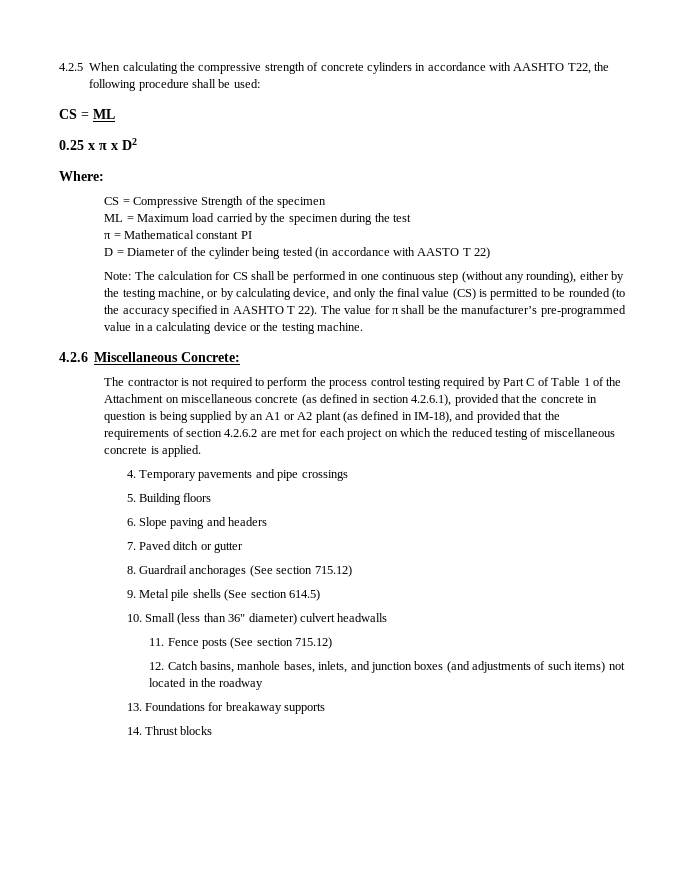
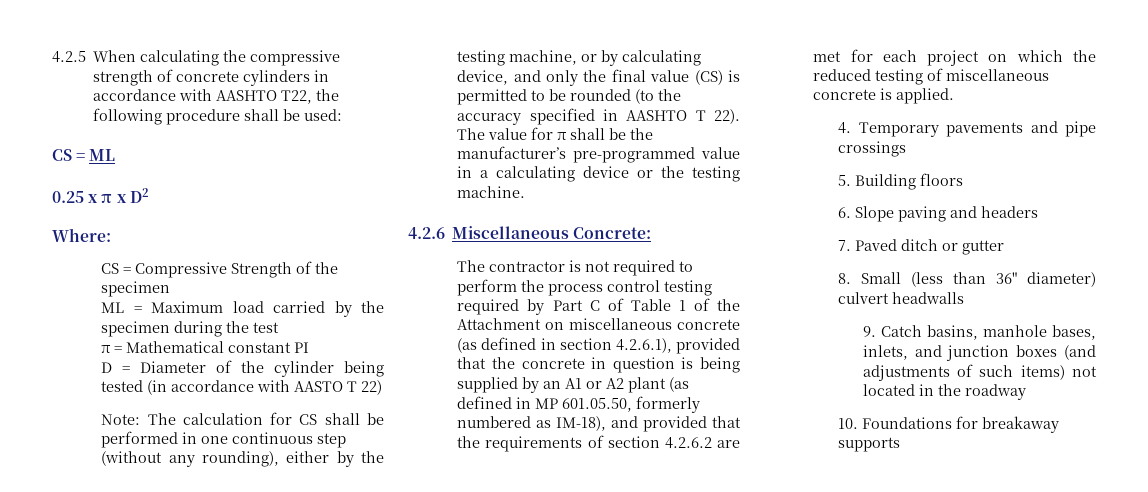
(412, 416) none -> [535,396,701,413] [457,416,552,428] MP 601.05.50, formerly numbered as
[139,565,352,577] [126,589,320,601] [126,614,142,622] Guardrail anchorages (See section 715.12) // 9. Metal pile shells (See section 614.5) // 10. -> (852, 278) none
[149,637,333,649] [149,662,165,670] 11. Fence posts (See section 715.12) // 12. -> [862,326,876,337] 9.
[126,703,142,711] 13. -> [838,418,859,429] 10.
[126,726,213,735] // 14. Thrust blocks -> (901, 444) none

